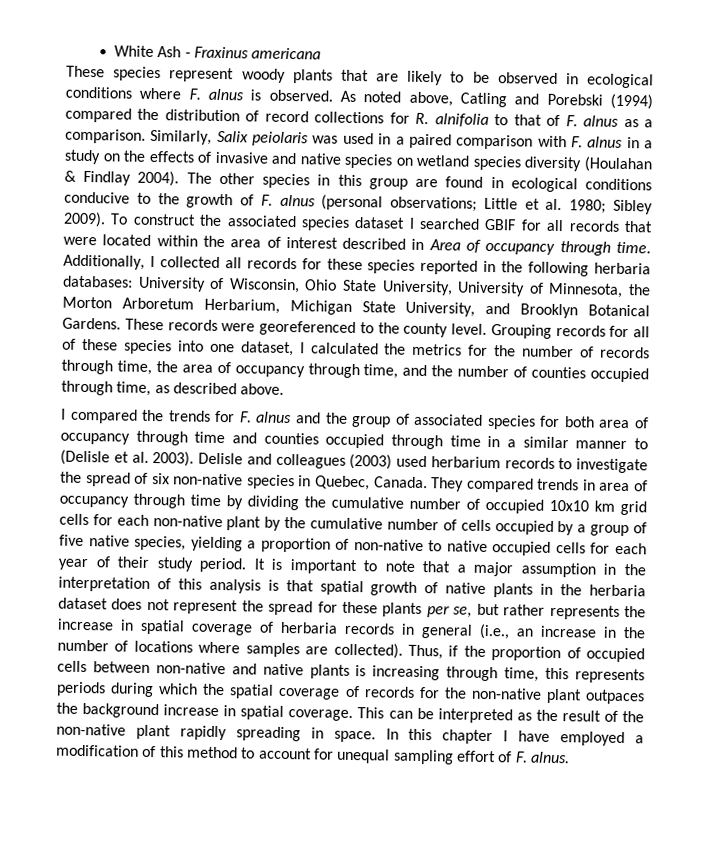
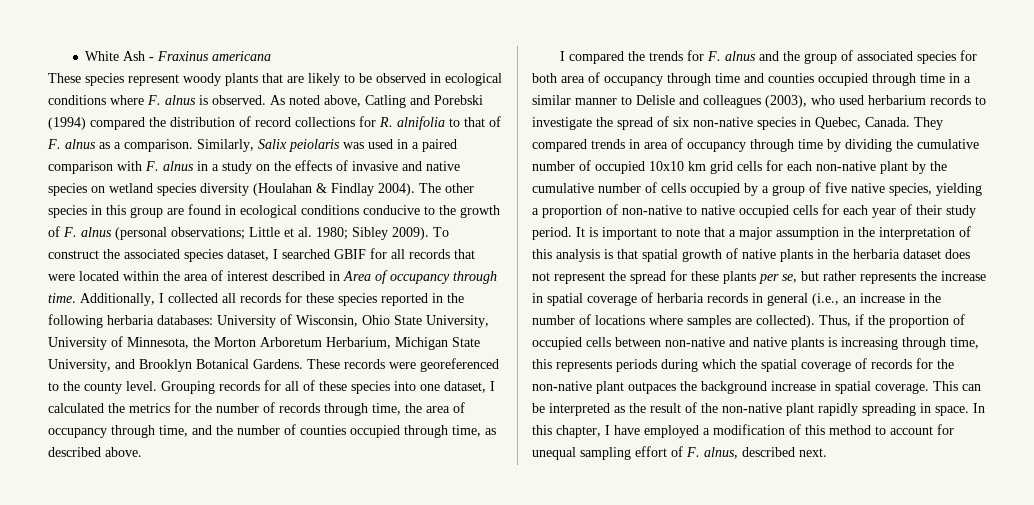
[354,216,406,229] dataset -> [227,249,269,261] dataset,
[60,449,195,467] (Delisle et al. 2003). -> (632, 100) none
[349,453,393,470] (2003) -> [765,95,835,108] (2003), who
[442,729,494,745] chapter -> [556,425,601,438] chapter,
[530,751,570,764] alnus. -> [704,447,827,459] alnus, described next.

